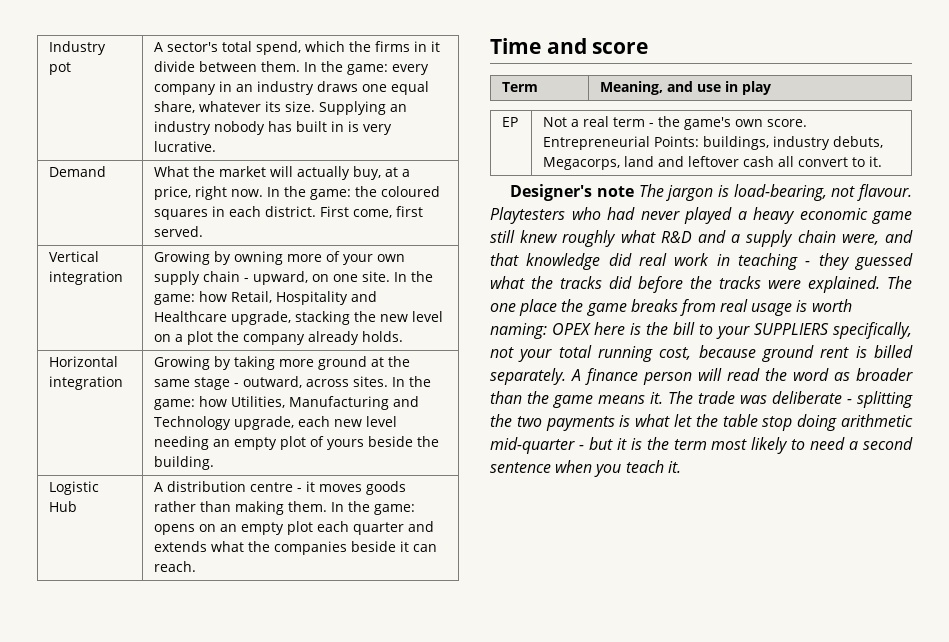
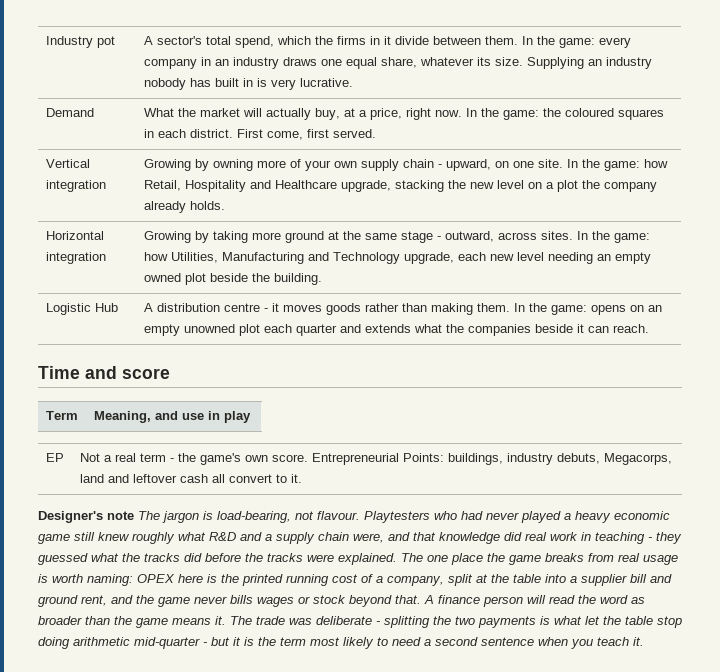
[280,436,365,450] plot of yours -> [143,273,206,285] owned plot
(285, 528) none -> [183,324,235,333] unowned
[673,322,912,339] [490,345,913,362] [490,368,566,385] bill to your SUPPLIERS specifically, not your total running cost, because ground rent is billed separately. -> [242,574,672,586] [38,595,421,607] printed running cost of a company, split at the table into a supplier bill and ground rent, and the game never bills wages or stock beyond that.

